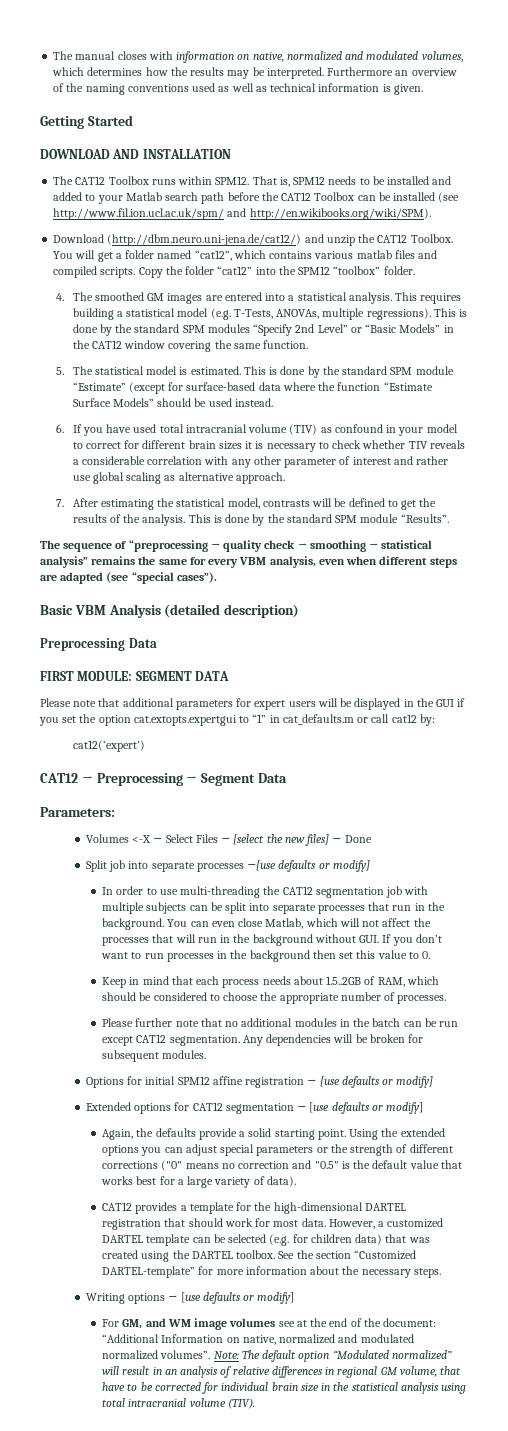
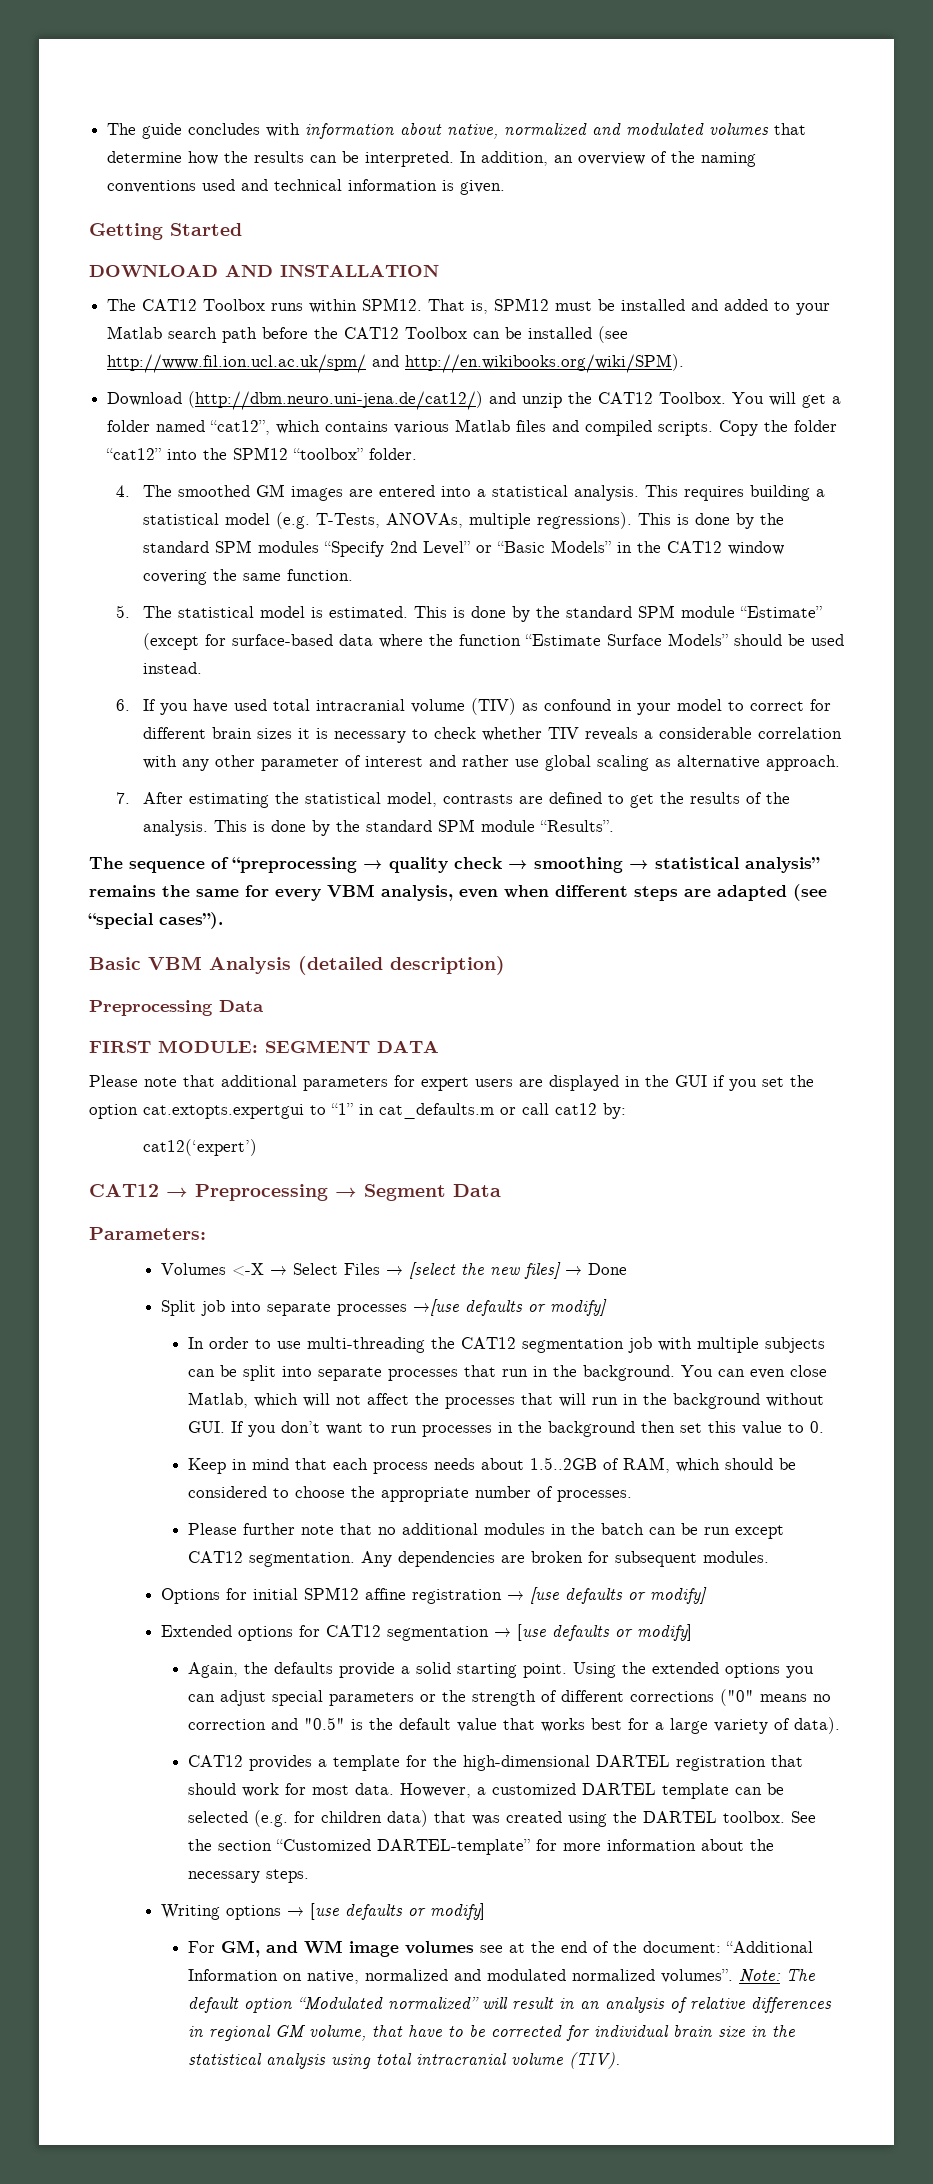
[53,51,147,60] The manual closes -> [107,123,261,139] The guide concludes
[237,51,463,62] [52,67,143,76] on native, normalized and modulated volumes, which determines -> [400,123,807,139] [107,151,183,163] about native, normalized and modulated volumes that determine
[227,70,250,79] may -> [310,155,338,163] can
[327,67,394,76] Furthermore -> [460,151,549,166] In addition,
[218,83,267,92] as well as -> [241,179,269,191] and
[328,176,370,185] needs to -> [555,301,593,311] must
[356,250,392,259] matlab -> [455,419,511,432] Matlab
[312,498,347,507] will be -> [518,796,543,804] are
[317,698,353,707] will be -> [519,1079,543,1087] are
[333,1034,368,1043] will be -> [500,1555,525,1563] are

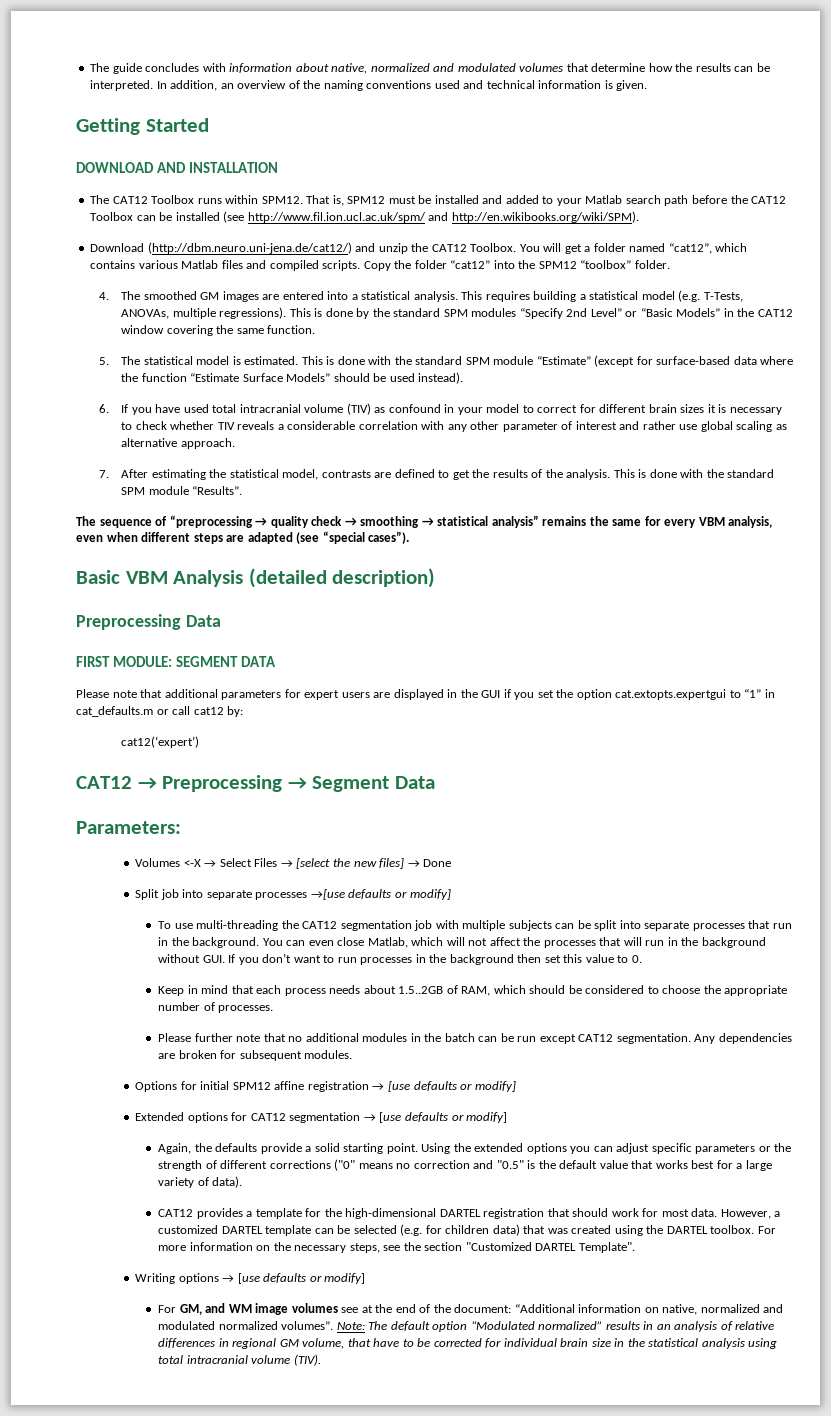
[511,606,530,622] by -> [368,356,392,365] with
[142,662,202,674] instead. -> [418,372,464,384] instead).
[311,820,330,836] by -> [680,469,704,478] with
[187,1337,271,1349] In order to -> [157,921,171,929] To
[271,1690,323,1706] special -> [651,1143,692,1154] specific
[790,1811,816,1823] [187,1839,774,1855] [187,1869,309,1883] See the section “Customized DARTEL-template” for more information about the necessary steps. -> [757,1226,776,1234] [157,1242,635,1253] For more information on the necessary steps, see the section "Customized DARTEL Template".
[187,1969,278,1981] Information -> [578,1304,642,1313] information
[481,1997,554,2009] will result -> [605,1321,640,1330] results

